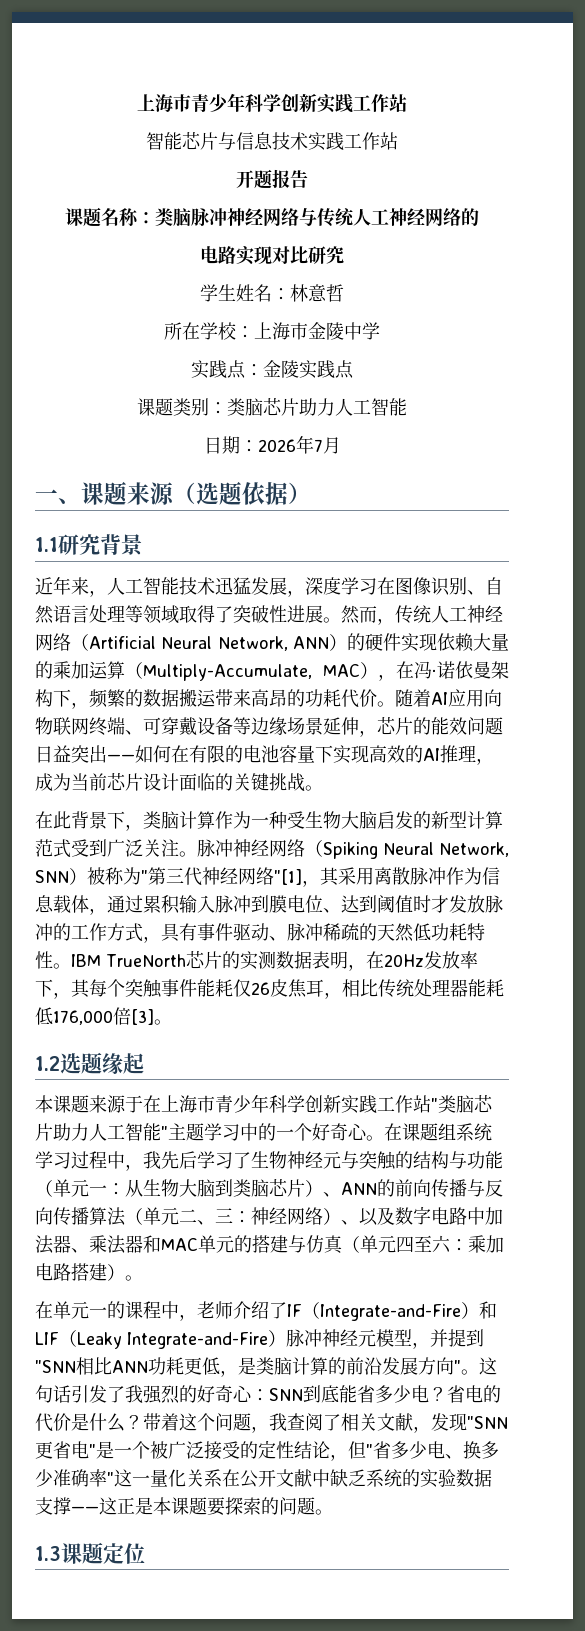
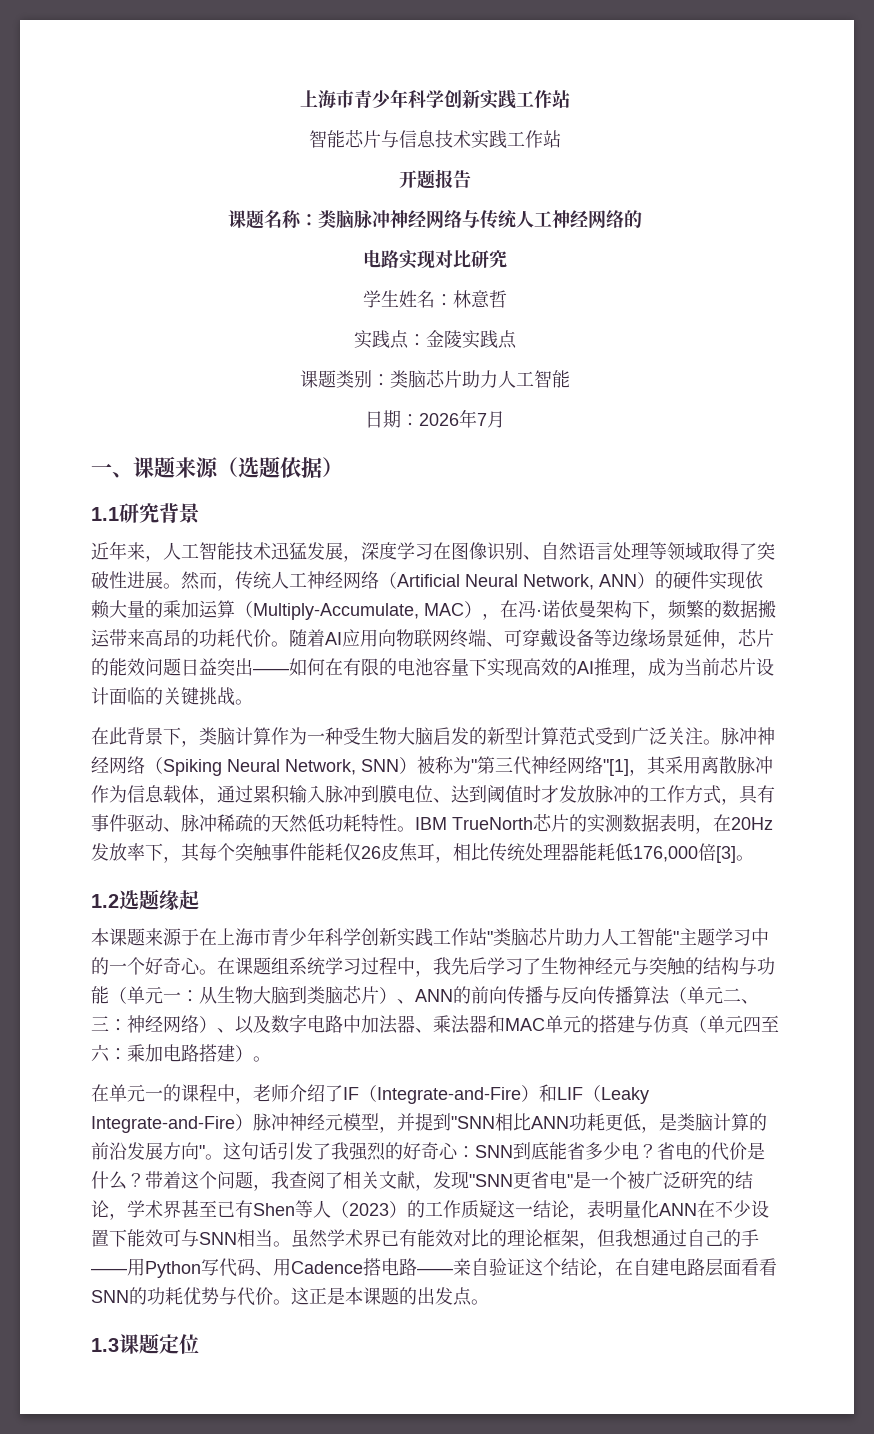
[164,322,380,340] // 所在学校：上海市金陵中学 -> (507, 299) none
[204,1440,499,1461] [35,1469,492,1488] [35,1497,315,1516] 接受的定性结论，但"省多少电、换多少准确率"这一量化关系在公开文献中缺乏系统的实验数据支撑——这正是本课题要探索的问题 -> [681,1171,753,1189] [91,1199,769,1220] [91,1228,759,1249] [91,1258,777,1278] [91,1287,472,1306] 研究的结论，学术界甚至已有Shen等人（2023）的工作质疑这一结论，表明量化ANN在不少设置下能效可与SNN相当。虽然学术界已有能效对比的理论框架，但我想通过自己的手——用Python写代码、用Cadence搭电路——亲自验证这个结论，在自建电路层面看看SNN的功耗优势与代价。这正是本课题的出发点

